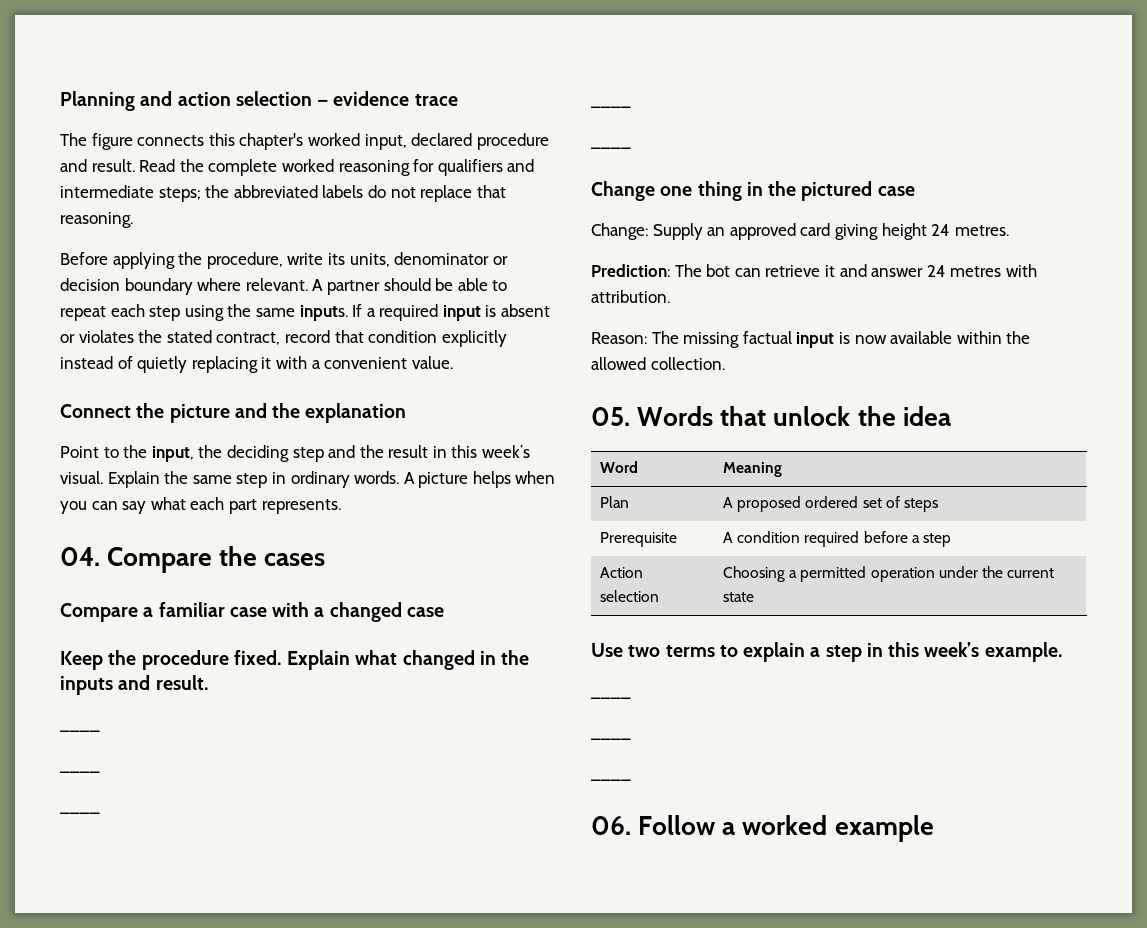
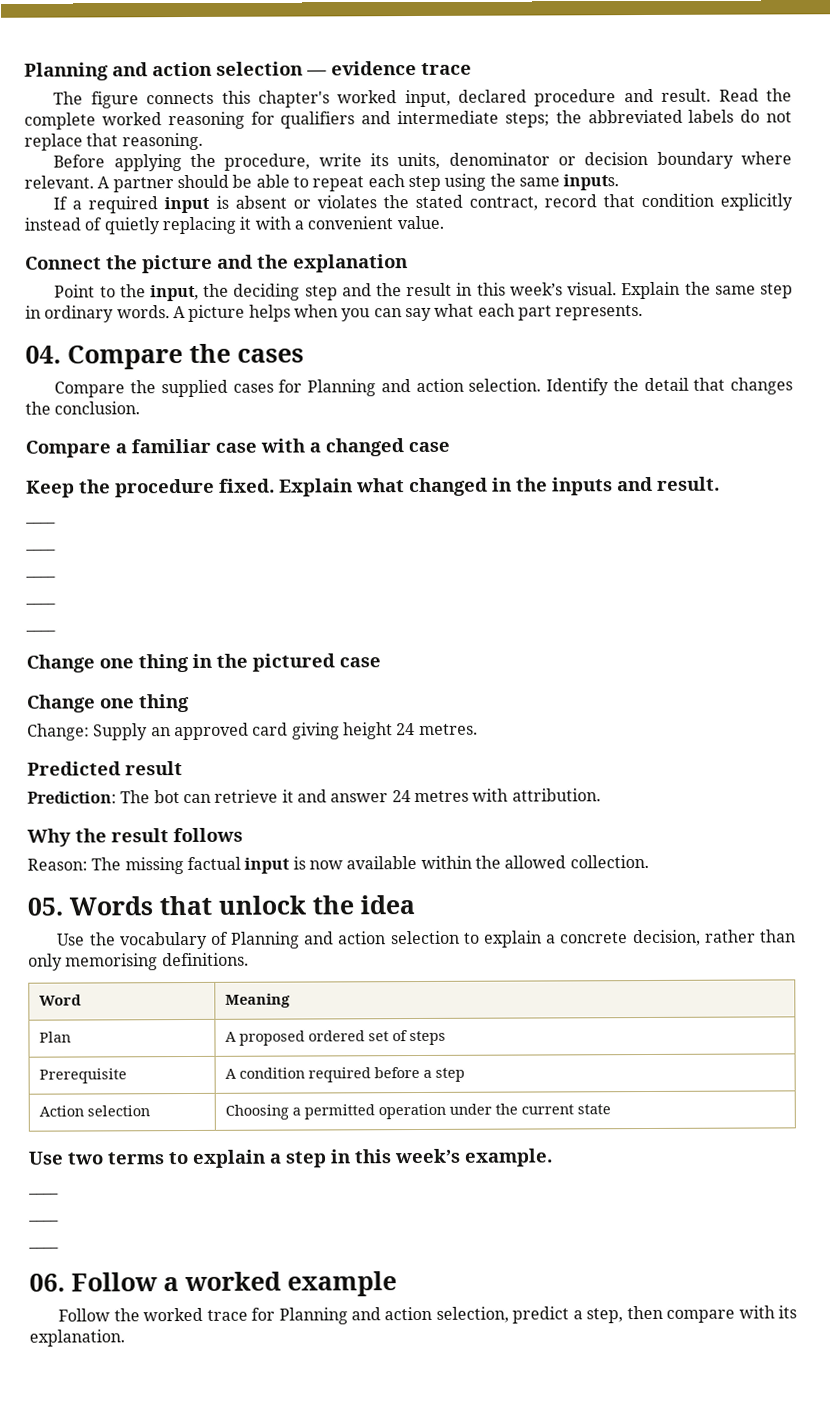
(348, 313) none -> (620, 182) //
(326, 559) none -> [54,377,793,398] [25,401,141,415] // Compare the supplied cases for Planning and action selection. Identify the detail that changes the conclusion.
(915, 191) none -> [26,694,190,713] // Change one thing
(1009, 230) none -> [27,761,183,776] // Predicted result
(670, 296) none -> [27,827,243,847] // Why the result follows
(951, 416) none -> [57,929,797,950] [28,952,249,971] // Use the vocabulary of Planning and action selection to explain a concrete decision, rather than only memorising definitions.
(934, 828) none -> [58,1305,798,1325] [29,1329,125,1347] // Follow the worked trace for Planning and action selection, predict a step, then compare with its explanation.

